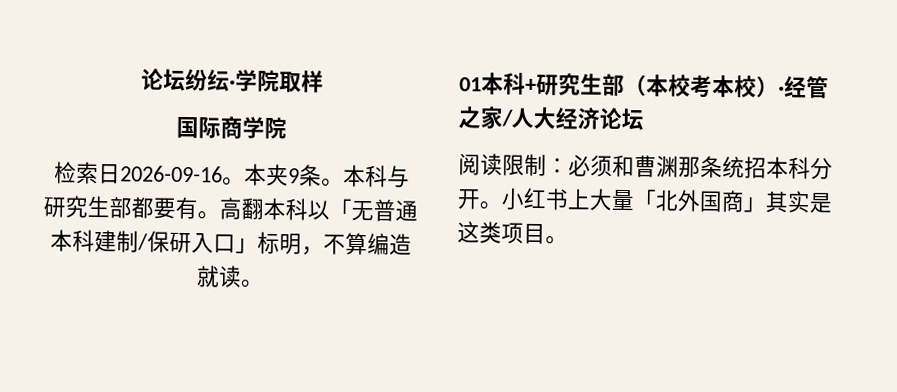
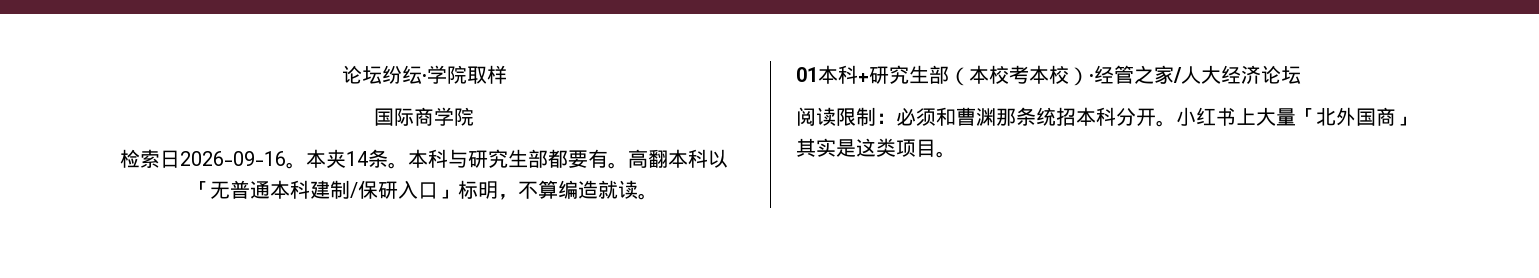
[287,168,300,184] 9 -> [346,151,368,166] 14

